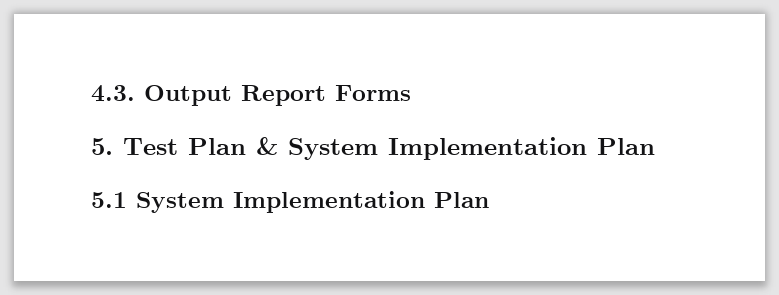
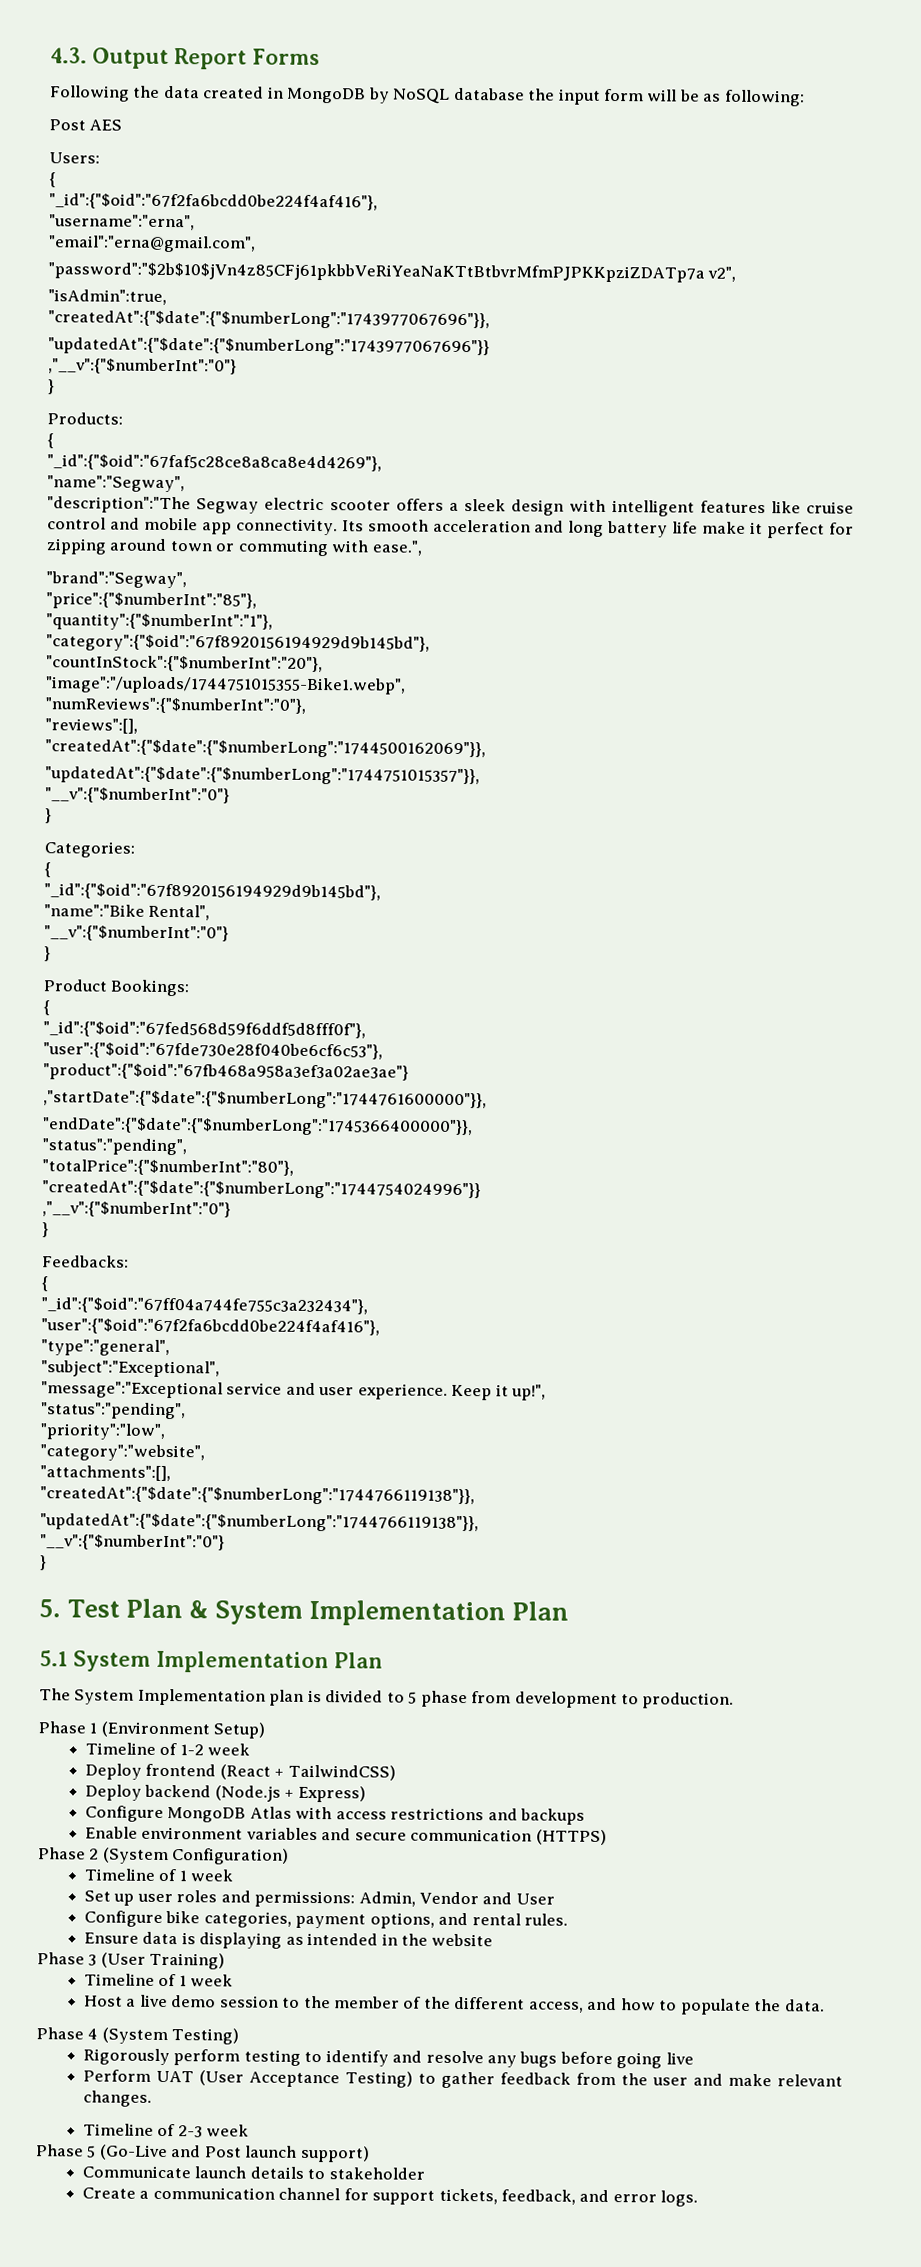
(411, 93) none -> [50,85,805,107] [49,119,123,131] [49,152,100,164] [49,172,56,188] [49,193,378,211] [49,214,195,231] [48,235,256,253] [48,262,737,283] [48,289,167,305] [48,310,490,330] [48,337,490,357] [48,358,237,375] [48,379,55,395] [47,412,123,425] [47,433,54,449] [47,454,382,472] [47,475,185,493] [47,496,854,517] [47,517,855,539] [46,538,423,557] [46,571,187,589] [46,592,257,610] [46,613,273,631] [46,634,430,653] [46,655,323,673] [45,676,406,695] [45,697,306,714] [45,718,138,734] [45,739,486,759] [45,766,480,786] [45,787,230,804] [45,808,52,824] [44,841,135,858] [44,862,51,878] [44,883,381,901] [44,904,211,921] [44,925,229,942] [44,946,51,962] [43,979,191,997] [43,1000,50,1016] [43,1021,366,1039] [43,1042,383,1060] [43,1063,409,1082] [43,1090,487,1110] [42,1117,473,1137] [42,1138,187,1156] [42,1159,294,1176] [42,1180,481,1200] [42,1201,231,1218] [42,1222,49,1238] [42,1255,129,1268] [41,1276,49,1292] [41,1297,368,1315] [41,1318,380,1336] [41,1339,170,1357] [41,1360,220,1378] [41,1381,547,1401] [41,1402,186,1420] [40,1423,166,1440] [40,1444,205,1462] [40,1465,171,1482] [40,1486,475,1506] [40,1513,479,1533] [40,1534,225,1551] [40,1555,47,1571] // Following the data created in MongoDB by NoSQL database the input form will be as following: // Post AES // Users: // { // "_id":{"$oid":"67f2fa6bcdd0be224f4af416"}, // "username":"erna", // "email":"erna@gmail.com", // "password":"$2b$10$jVn4z85CFj61pkbbVeRiYeaNaKTtBtbvrMfmPJPKKpziZDATp7a v2", // "isAdmin":true, // "createdAt":{"$date":{"$numberLong":"1743977067696"}}, // "updatedAt":{"$date":{"$numberLong":"1743977067696"}} // ,"__v":{"$numberInt":"0"} // } // Products: // { // "_id":{"$oid":"67faf5c28ce8a8ca8e4d4269"}, // "name":"Segway", // "description":"The Segway electric scooter offers a sleek design with intelligent features like cruise control and mobile app connectivity. Its smooth acceleration and long battery life make it perfect for zipping around town or commuting with ease.", // "brand":"Segway", // "price":{"$numberInt":"85"}, // "quantity":{"$numberInt":"1"}, // "category":{"$oid":"67f8920156194929d9b145bd"}, // "countInStock":{"$numberInt":"20"}, // "image":"/uploads/1744751015355-Bike1.webp", // "numReviews":{"$numberInt":"0"}, // "reviews":[], // "createdAt":{"$date":{"$numberLong":"1744500162069"}}, // "updatedAt":{"$date":{"$numberLong":"1744751015357"}}, // "__v":{"$numberInt":"0"} // } // Categories: // { // "_id":{"$oid":"67f8920156194929d9b145bd"}, // "name":"Bike Rental", // "__v":{"$numberInt":"0"} // } // Product Bookings: // { // "_id":{"$oid":"67fed568d59f6ddf5d8fff0f"}, // "user":{"$oid":"67fde730e28f040be6cf6c53"}, // "product":{"$oid":"67fb468a958a3ef3a02ae3ae"} // ,"startDate":{"$date":{"$numberLong":"1744761600000"}}, // "endDate":{"$date":{"$numberLong":"1745366400000"}}, // "status":"pending", // "totalPrice":{"$numberInt":"80"}, // "createdAt":{"$date":{"$numberLong":"1744754024996"}} // ,"__v":{"$numberInt":"0"} // } // Feedbacks: // { // "_id":{"$oid":"67ff04a744fe755c3a232434"}, // "user":{"$oid":"67f2fa6bcdd0be224f4af416"}, // "type":"general", // "subject":"Exceptional", // "message":"Exceptional service and user experience. Keep it up!", // "status":"pending", // "priority":"low", // "category":"website", // "attachments":[], // "createdAt":{"$date":{"$numberLong":"1744766119138"}}, // "updatedAt":{"$date":{"$numberLong":"1744766119138"}}, // "__v":{"$numberInt":"0"} // }
(489, 200) none -> [39,1688,735,1709] [38,1721,266,1739] [84,1742,251,1756] [84,1763,396,1781] [84,1784,366,1803] [84,1805,585,1825] [84,1826,607,1846] [38,1847,290,1865] [83,1868,234,1882] [83,1890,555,1908] [83,1910,568,1929] [83,1931,494,1949] [37,1952,226,1970] [83,1973,234,1987] [83,1994,825,2015] [36,2027,240,2045] [82,2048,694,2069] [82,2069,844,2089] [82,2090,152,2107] [82,2123,250,2138] [36,2144,370,2163] [81,2165,425,2180] [81,2186,699,2207] // The System Implementation plan is divided to 5 phase from development to production. // Phase 1 (Environment Setup) // Timeline of 1-2 week // Deploy frontend (React + TailwindCSS) // Deploy backend (Node.js + Express) // Configure MongoDB Atlas with access restrictions and backups // Enable environment variables and secure communication (HTTPS) // Phase 2 (System Configuration) // Timeline of 1 week // Set up user roles and permissions: Admin, Vendor and User // Configure bike categories, payment options, and rental rules. // Ensure data is displaying as intended in the website // Phase 3 (User Training) // Timeline of 1 week // Host a live demo session to the member of the different access, and how to populate the data. // Phase 4 (System Testing) // Rigorously perform testing to identify and resolve any bugs before going live // Perform UAT (User Acceptance Testing) to gather feedback from the user and make relevant changes. // Timeline of 2-3 week // Phase 5 (Go-Live and Post launch support) // Communicate launch details to stakeholder // Create a communication channel for support tickets, feedback, and error logs.

